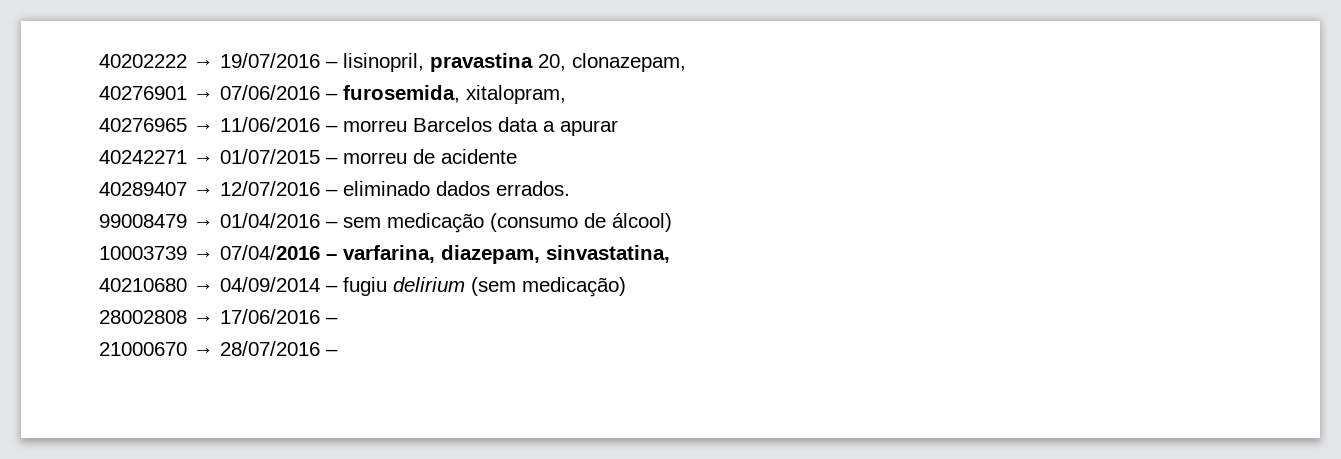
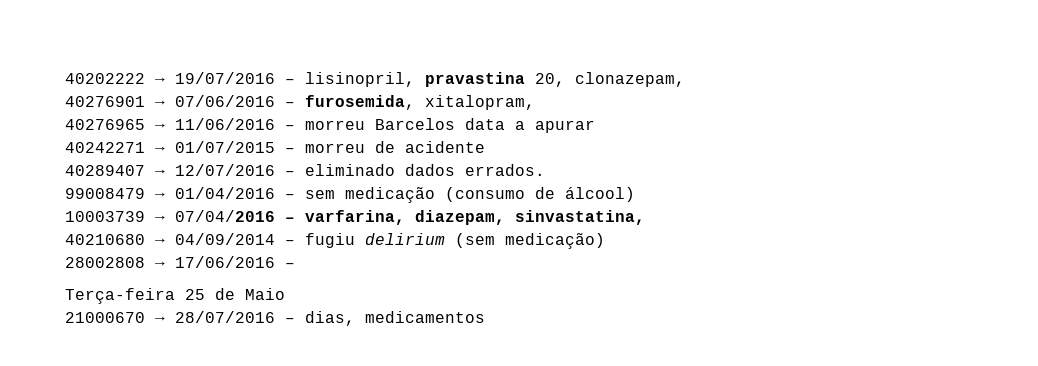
(338, 320) none -> [65,288,285,304] // Terça-feira 25 de Maio
(338, 352) none -> [305,311,485,326] dias, medicamentos

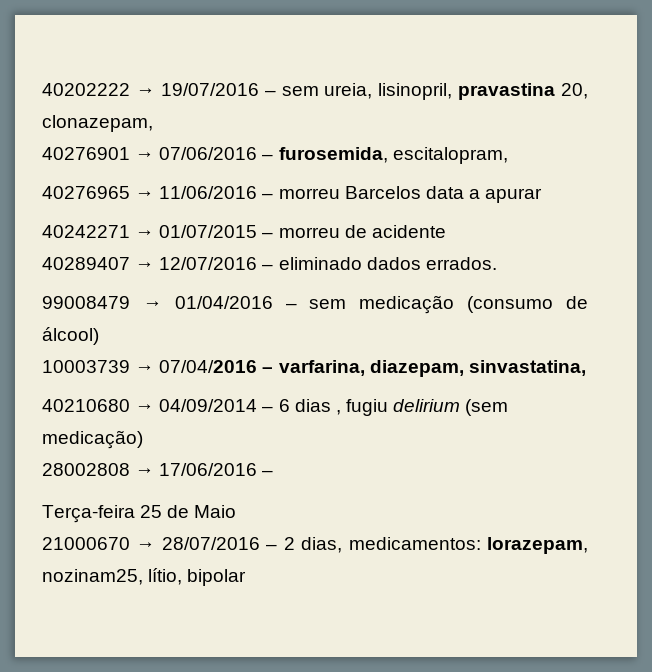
(295, 81) none -> [281,83,373,99] sem ureia,
[425,95,535,110] xitalopram, -> [392,147,508,164] escitalopram,
(295, 242) none -> [278,399,341,415] 6 dias ,
[305,311,485,326] dias, medicamentos -> [283,537,588,554] [42,568,247,586] 2 dias, medicamentos: lorazepam, nozinam25, lítio, bipolar

